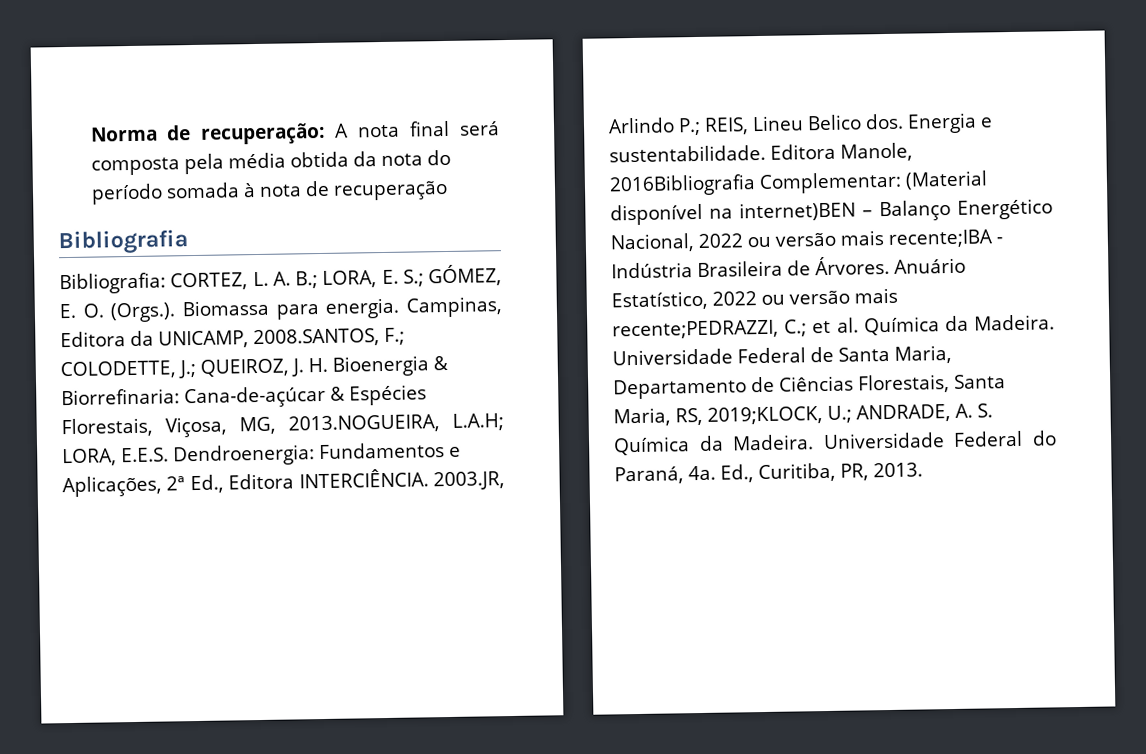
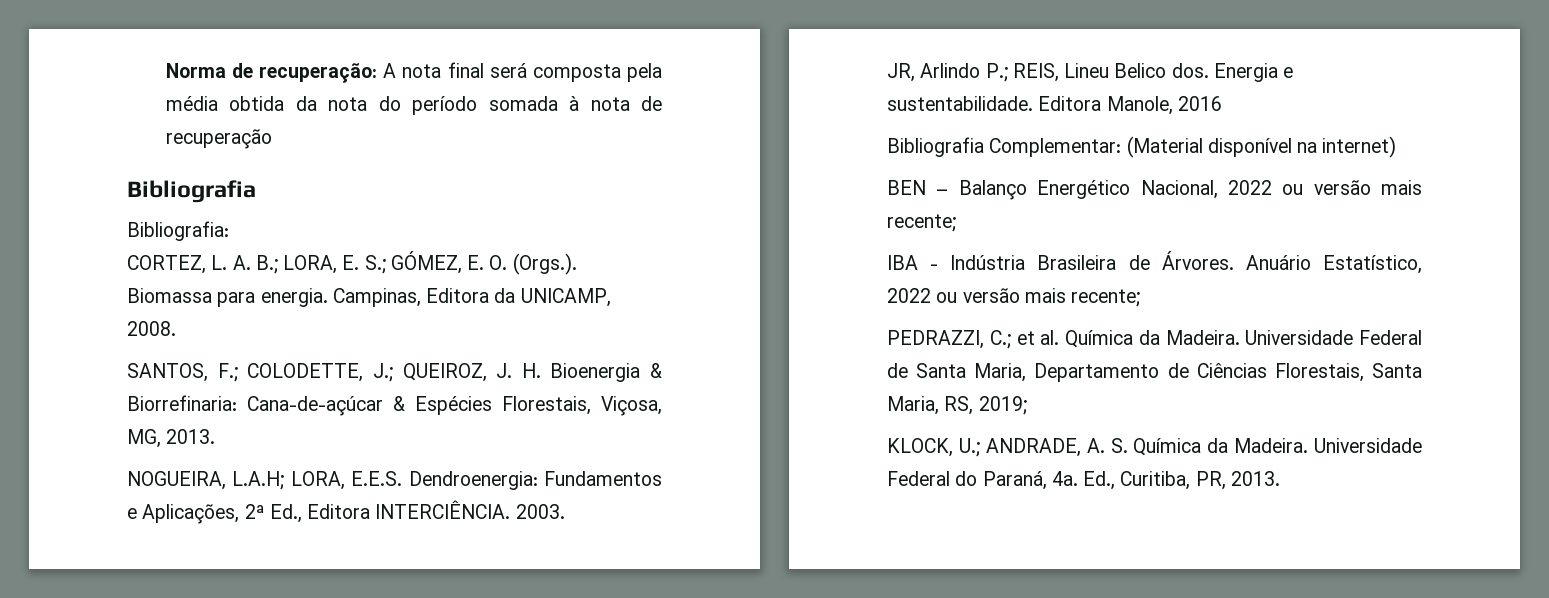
(166, 283) none -> (229, 231) //
[252,328,380,348] 2008.SANTOS, -> [127,321,176,336] [127,363,208,382] 2008. // SANTOS,
[288,414,440,434] 2013.NOGUEIRA, -> [166,429,216,444] [127,471,226,490] 2013. // NOGUEIRA,
[433,471,505,491] 2003.JR, -> [515,504,565,519] [887,63,915,82] 2003. // JR,
[609,174,756,197] 2016Bibliografia -> [1177,96,1222,111] [887,137,984,157] 2016 // Bibliografia
[739,201,856,222] internet)BEN -> [1322,136,1397,158] [887,180,926,195] internet) // BEN
[888,229,993,248] recente;IBA -> [887,214,956,232] [887,255,918,270] recente; // IBA
[612,319,779,340] recente;PEDRAZZI, -> [1071,289,1141,307] [887,330,984,349] recente; // PEDRAZZI,
[707,406,823,425] 2019;KLOCK, -> [978,396,1027,415] [887,438,953,457] 2019; // KLOCK,

